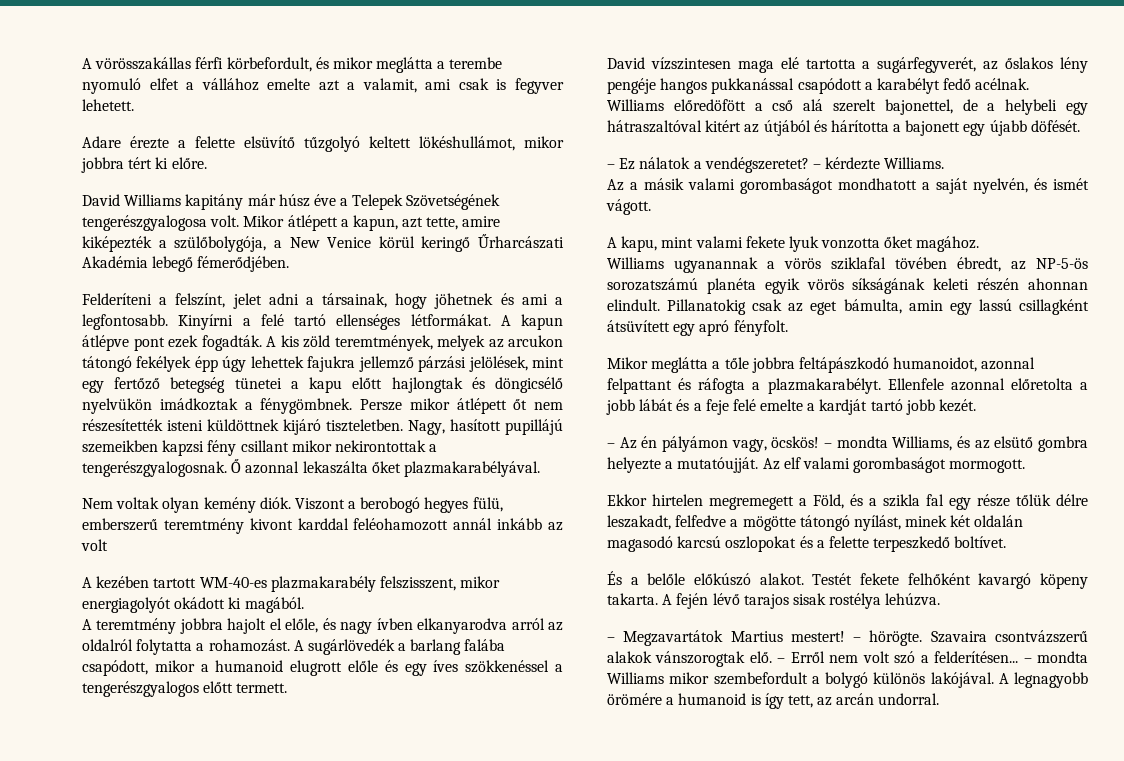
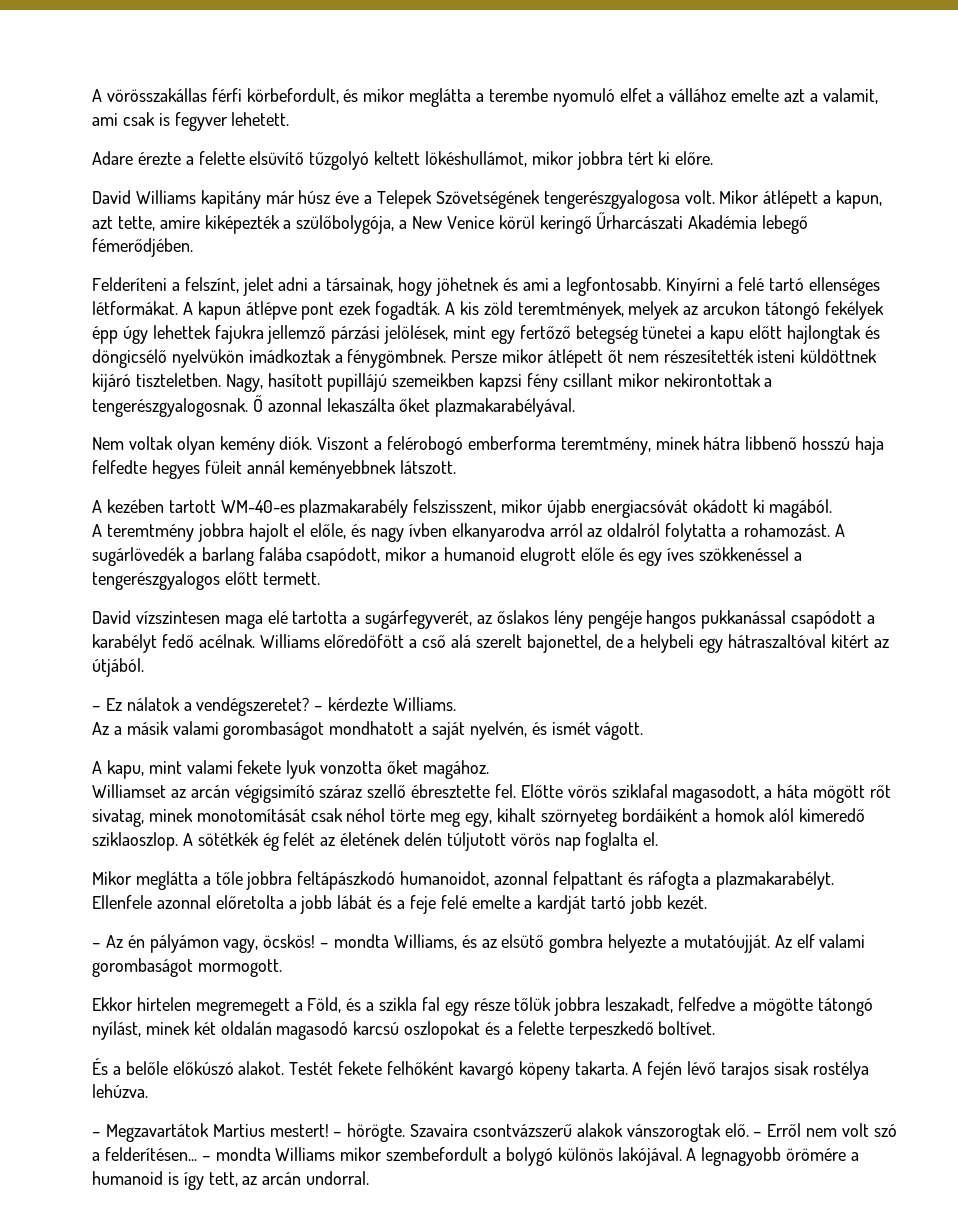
[360,497,503,513] [82,518,563,534] [81,539,108,551] berobogó hegyes fülü, emberszerű teremtmény kivont karddal feléohamozott annál inkább az volt -> [387,436,885,455] [92,460,457,479] felérobogó emberforma teremtmény, minek hátra libbenő hosszú haja felfedte hegyes füleit annál keményebbnek látszott.
[82,597,171,613] energiagolyót -> [547,499,688,518] újabb energiacsóvát
[763,120,1080,136] útjából és hárította a bajonett egy újabb döfését. -> [92,658,144,677] útjából.
[607,257,1088,273] [607,278,1088,294] [607,299,1089,315] [607,320,788,336] Williams ugyanannak a vörös sziklafal tövében ébredt, az NP-5-ös sorozatszámú planéta egyik vörös síkságának keleti részén ahonnan elindult. Pillanatokig csak az eget bámulta, amin egy lassú csillagként átsüvített egy apró fényfolt. -> [92,784,891,803] [92,808,866,827] [92,832,659,851] Williamset az arcán végigsimító száraz szellő ébresztette fel. Előtte vörös sziklafal magasodott, a háta mögött rőt sivatag, minek monotomítását csak néhol törte meg egy, kihalt szörnyeteg bordáiként a homok alól kimeredő sziklaoszlop. A sötétkék ég felét az életének delén túljutott vörös nap foglalta el.
[1056,494,1088,506] délre -> [554,997,601,1016] jobbra

